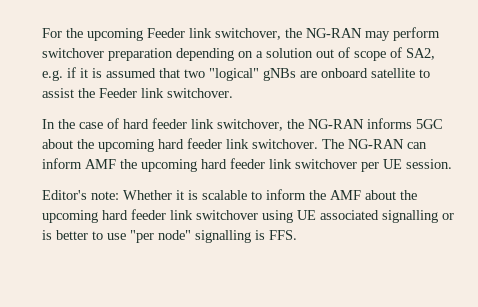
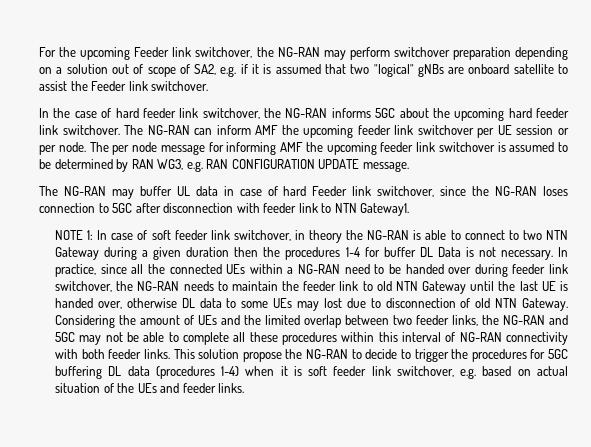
[201,159,228,169] hard -> (354, 131) none
[406,159,453,169] [42,189,418,200] [42,209,455,223] [42,230,298,243] session. // Editor's note: Whether it is scalable to inform the AMF about the upcoming hard feeder link switchover using UE associated signalling or is better to use "per node" signalling is FFS. -> [516,125,570,135] [39,142,568,155] [39,159,409,172] [39,186,568,199] [39,203,410,216] [55,230,569,243] [55,247,569,260] [55,264,569,277] [55,281,569,294] [55,298,569,311] [55,315,568,328] [55,332,569,345] [55,349,569,362] [55,366,569,379] [55,383,245,393] session or per node. The per node message for informing AMF the upcoming feeder link switchover is assumed to be determined by RAN WG3, e.g. RAN CONFIGURATION UPDATE message. // The NG-RAN may buffer UL data in case of hard Feeder link switchover, since the NG-RAN loses connection to 5GC after disconnection with feeder link to NTN Gateway1. // NOTE 1: In case of soft feeder link switchover, in theory the NG-RAN is able to connect to two NTN Gateway during a given duration then the procedures 1-4 for buffer DL Data is not necessary. In practice, since all the connected UEs within a NG-RAN need to be handed over during feeder link switchover, the NG-RAN needs to maintain the feeder link to old NTN Gateway until the last UE is handed over, otherwise DL data to some UEs may lost due to disconnection of old NTN Gateway. Considering the amount of UEs and the limited overlap between two feeder links, the NG-RAN and 5GC may not be able to complete all these procedures within this interval of NG-RAN connectivity with both feeder links. This solution propose the NG-RAN to decide to trigger the procedures for 5GC buffering DL data (procedures 1-4) when it is soft feeder link switchover, e.g. based on actual situation of the UEs and feeder links.

